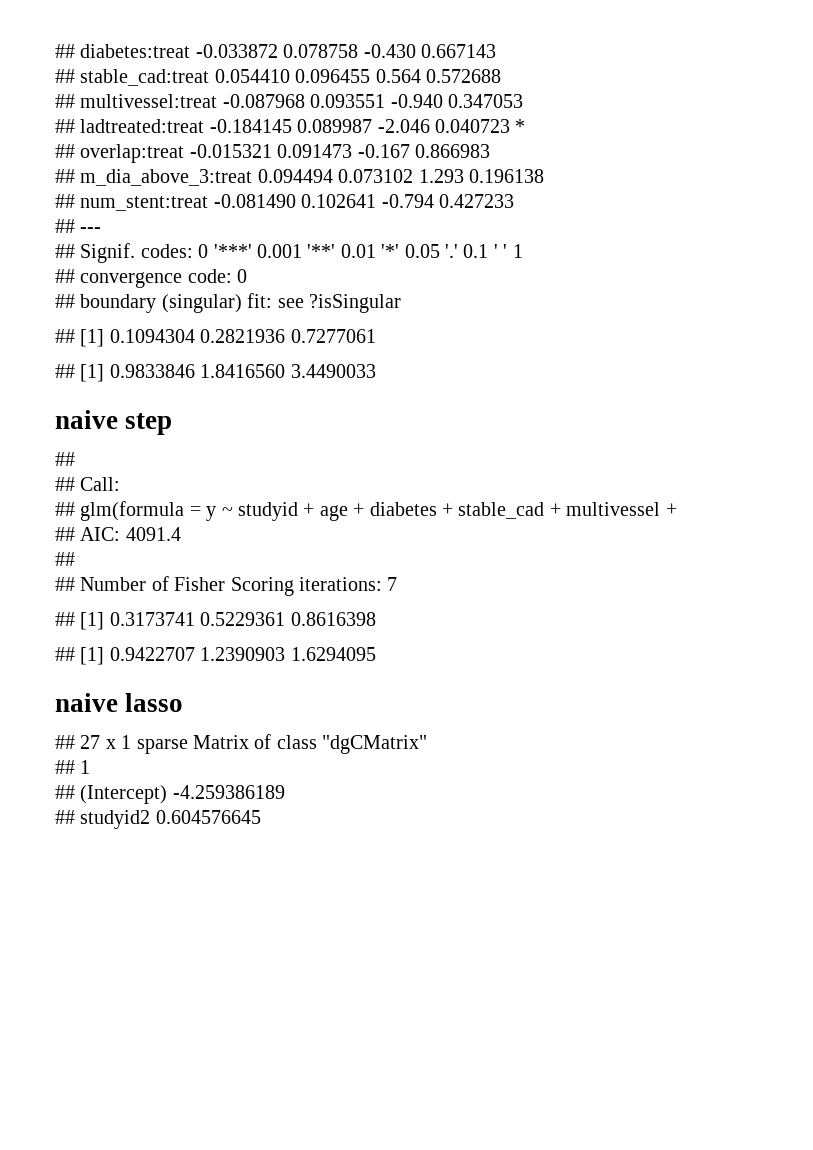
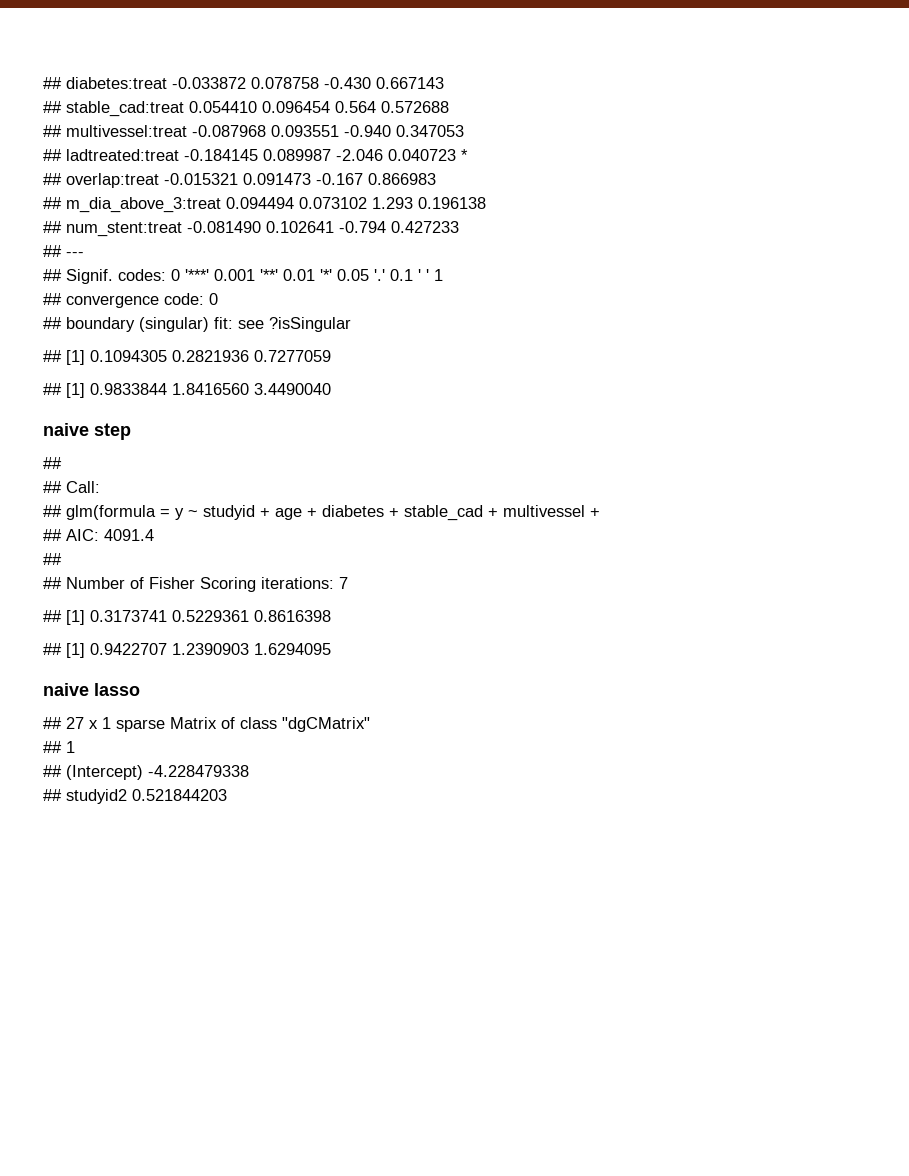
[295,69,371,83] 0.096455 -> [262,101,330,113] 0.096454
[109,329,376,343] [55,364,376,382] 0.1094304 0.2821936 0.7277061 // ## [1] 0.9833846 1.8416560 3.4490033 -> [90,350,331,362] [43,383,331,398] 0.1094305 0.2821936 0.7277059 // ## [1] 0.9833844 1.8416560 3.4490040
[172,785,285,799] -4.259386189 -> [148,765,249,777] -4.228479338
[155,810,261,824] 0.604576645 -> [132,789,227,801] 0.521844203

